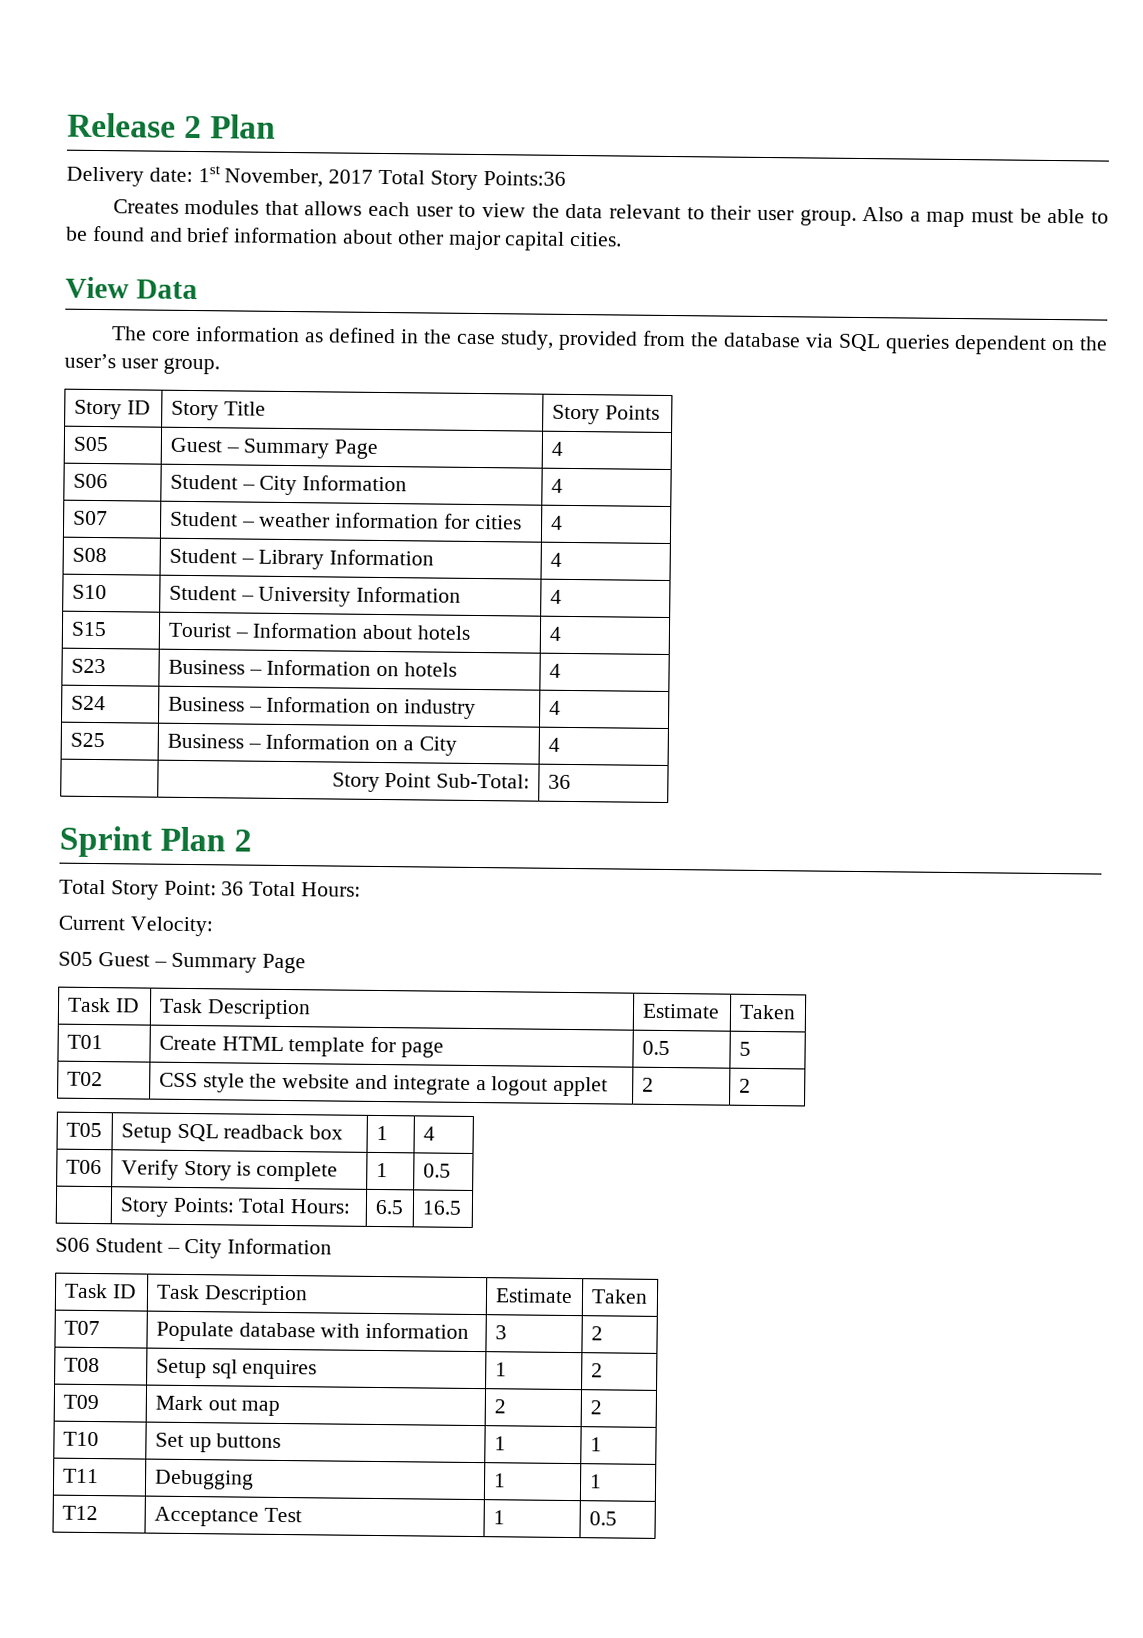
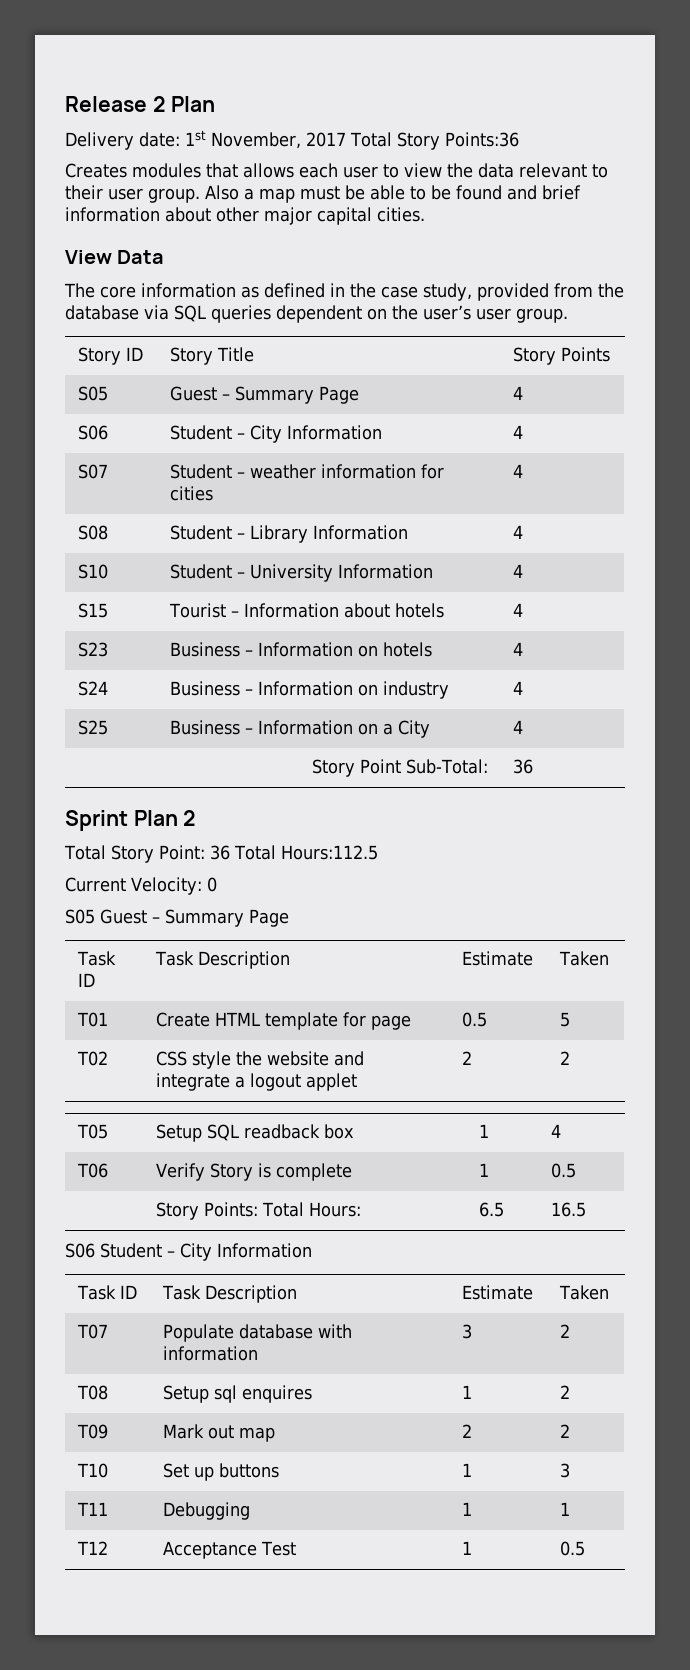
[301,882,362,897] Hours: -> [280,845,378,860] Hours:112.5
(213, 926) none -> [206,877,217,892] 0
[589,1437,602,1452] 1 -> [560,1463,571,1478] 3

